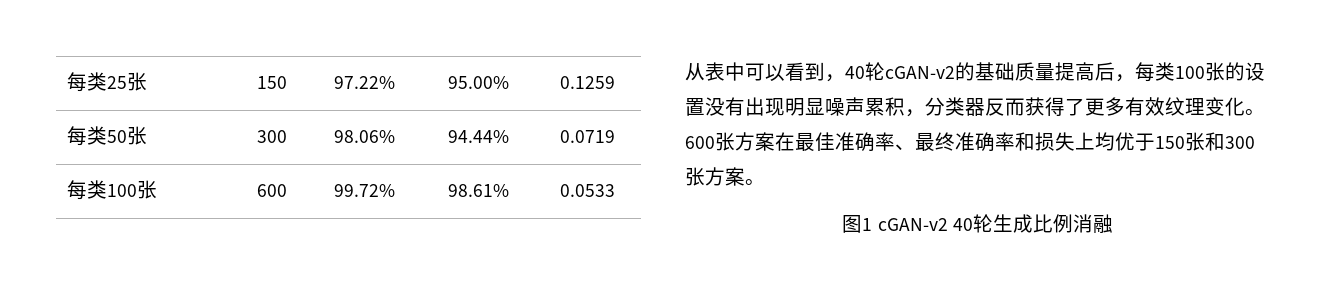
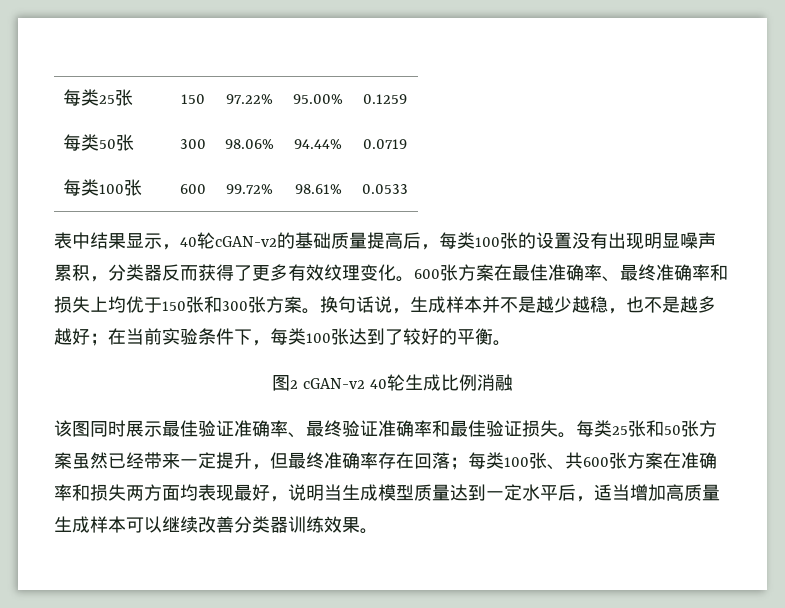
[685,62,825,81] 从表中可以看到 -> [54,232,162,249] 表中结果显示
[842,215,873,233] // 图1 -> [320,296,716,314] [54,328,511,346] [272,375,299,391] 换句话说，生成样本并不是越少越稳，也不是越多越好；在当前实验条件下，每类100张达到了较好的平衡。 // 图2
(1113, 223) none -> [54,420,717,438] [54,452,717,470] [54,484,720,502] [54,516,378,534] // 该图同时展示最佳验证准确率、最终验证准确率和最佳验证损失。每类25张和50张方案虽然已经带来一定提升，但最终准确率存在回落；每类100张、共600张方案在准确率和损失两方面均表现最好，说明当生成模型质量达到一定水平后，适当增加高质量生成样本可以继续改善分类器训练效果。

